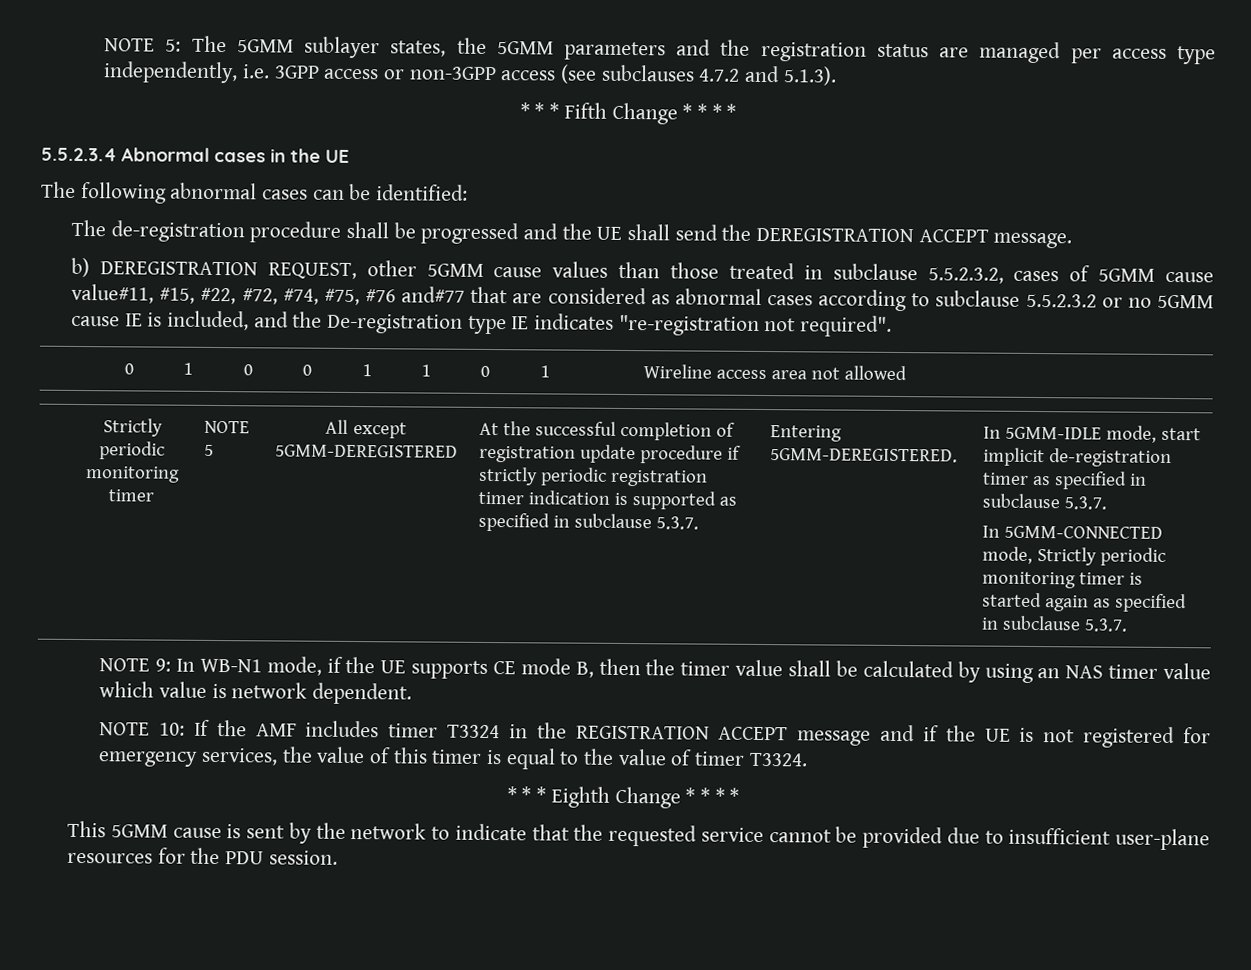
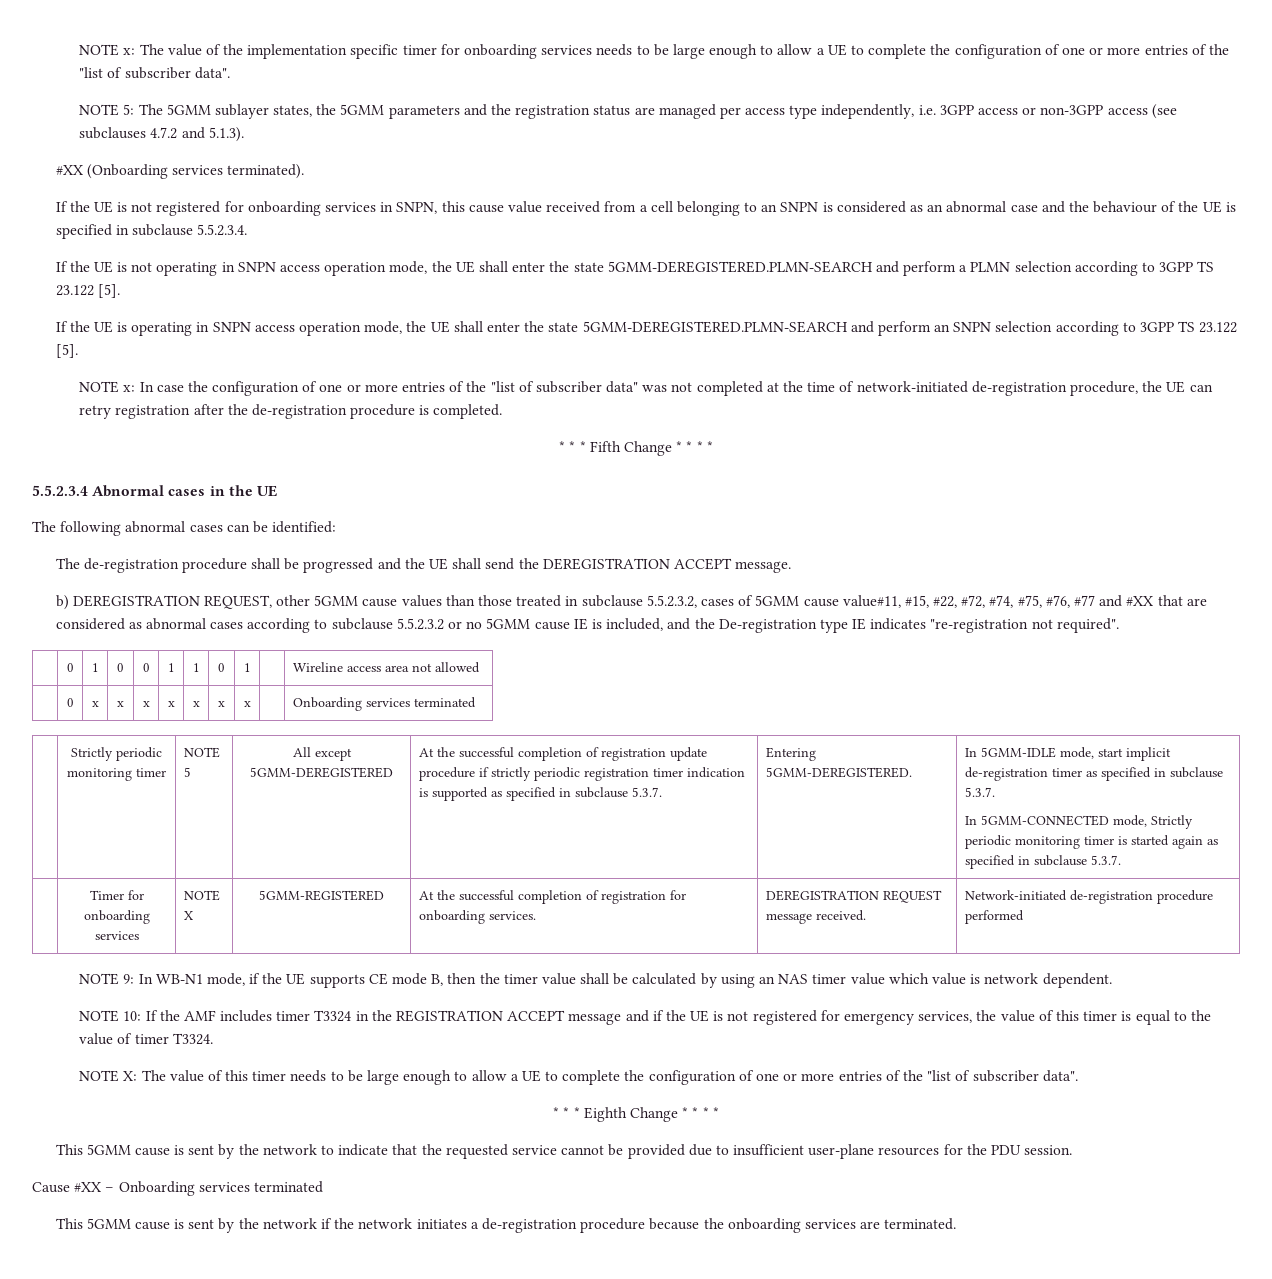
[104,38,156,52] NOTE -> [79,44,1229,59] [79,67,230,79] [79,104,120,116] NOTE x: The value of the implementation specific timer for onboarding services needs to be large enough to allow a UE to complete the configuration of one or more entries of the "list of subscriber data". // NOTE
(837, 76) none -> [55,164,305,179] [55,201,1236,216] [55,224,248,239] [55,261,1215,276] [55,284,120,298] [55,321,1238,336] [55,344,78,358] [79,381,1213,396] [79,404,503,419] // #XX (Onboarding services terminated). // If the UE is not registered for onboarding services in SNPN, this cause value received from a cell belonging to an SNPN is considered as an abnormal case and the behaviour of the UE is specified in subclause 5.5.2.3.4. // If the UE is not operating in SNPN access operation mode, the UE shall enter the state 5GMM-DEREGISTERED.PLMN-SEARCH and perform a PLMN selection according to 3GPP TS 23.122 [5]. // If the UE is operating in SNPN access operation mode, the UE shall enter the state 5GMM-DEREGISTERED.PLMN-SEARCH and perform an SNPN selection according to 3GPP TS 23.122 [5]. // NOTE x: In case the configuration of one or more entries of the "list of subscriber data" was not completed at the time of network-initiated de-registration procedure, the UE can retry registration after the de-registration procedure is completed.
[364,286,466,303] #76 and#77 -> [1045,595,1154,608] #76, #77 and #XX
(908, 373) none -> [66,698,74,707] [91,701,99,707] [117,701,124,707] [142,701,150,707] [167,701,175,707] [192,701,200,707] [218,701,225,707] [243,701,251,707] [292,697,476,711] // | 0 | x | x | x | x | x | x | x | | Onboarding services terminated
(1128, 625) none -> [89,890,144,900] [83,910,150,924] [94,931,139,940] [183,890,220,901] [183,911,194,920] [259,890,384,901] [418,890,686,904] [418,910,536,924] [765,890,942,903] [765,910,866,924] [964,890,1213,904] [964,910,1024,924] // | Timer for onboarding services | NOTE X | 5GMM-REGISTERED | At the successful completion of registration for onboarding services. | DEREGISTRATION REQUEST message received. | Network-initiated de-registration procedure performed
(808, 759) none -> [79,1070,1078,1085] // NOTE X: The value of this timer needs to be large enough to allow a UE to complete the configuration of one or more entries of the "list of subscriber data".
(338, 857) none -> [32,1181,323,1196] [55,1218,957,1233] // Cause #XX – Onboarding services terminated // This 5GMM cause is sent by the network if the network initiates a de-registration procedure because the onboarding services are terminated.

